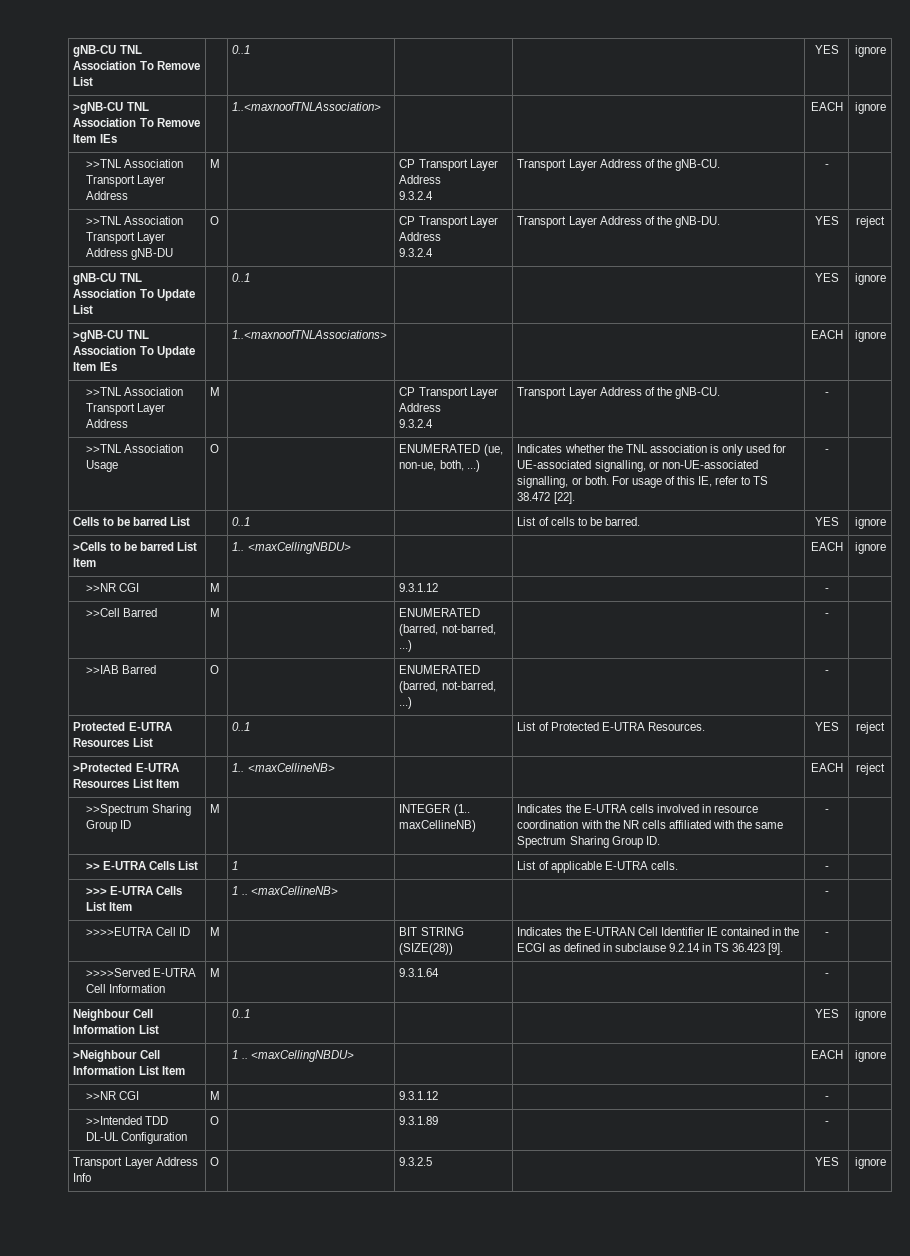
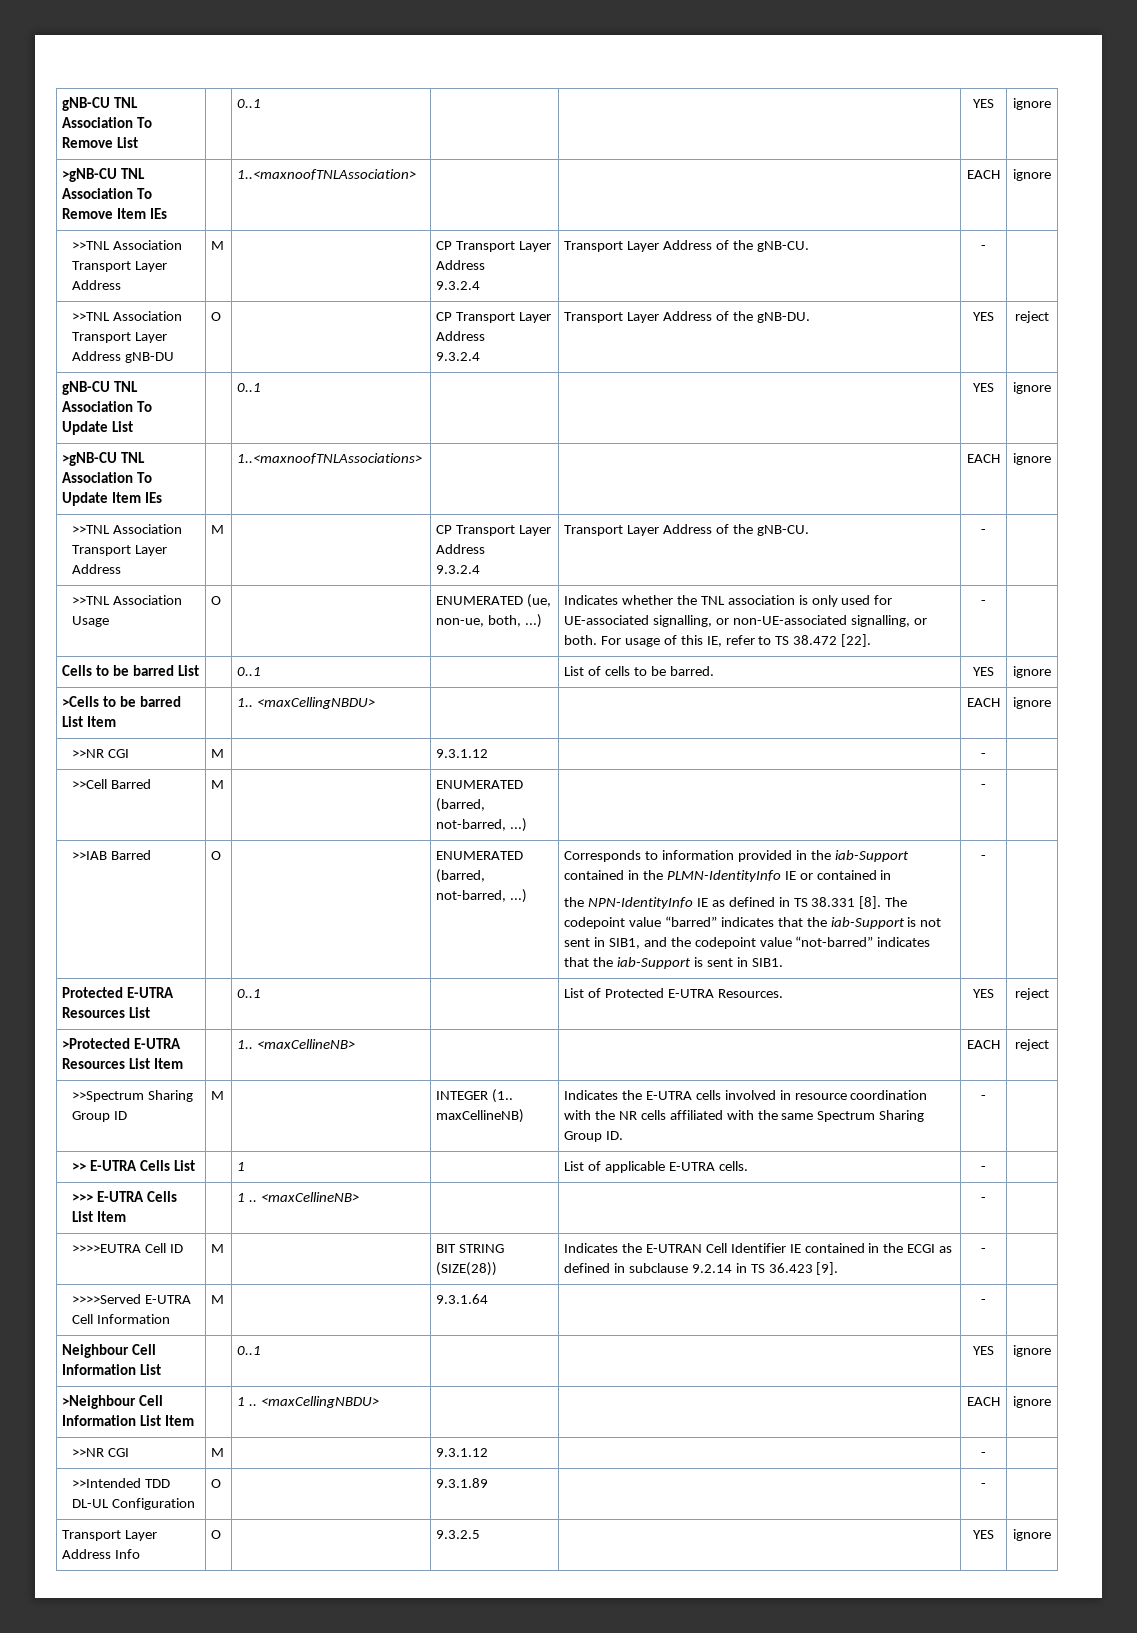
(413, 703) none -> [564,850,909,862] [564,870,892,882] [564,896,908,909] [564,916,942,929] [564,936,931,949] [564,957,783,969] Corresponds to information provided in the iab-Support contained in the PLMN-IdentityInfo IE or contained in // the NPN-IdentityInfo IE as defined in TS 38.331 [8]. The codepoint value “barred” indicates that the iab-Support is not sent in SIB1, and the codepoint value “not-barred” indicates that the iab-Support is sent in SIB1.

